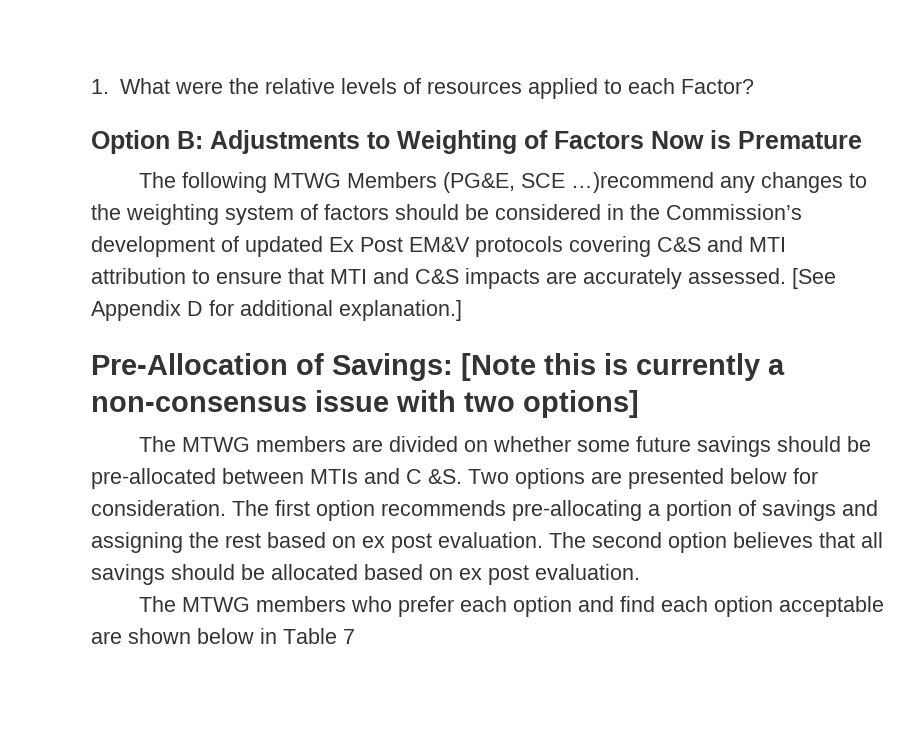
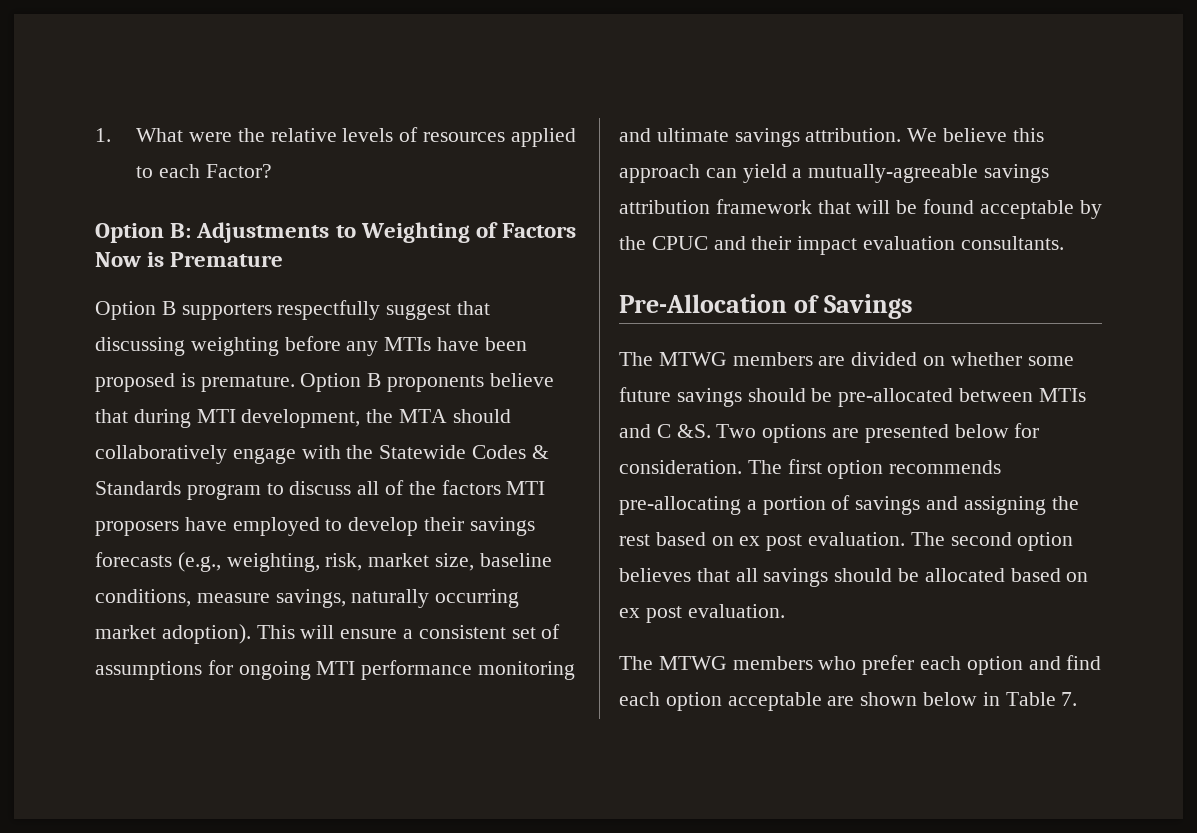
[138,172,867,193] [91,204,802,225] [91,236,786,257] [91,268,836,289] [91,300,462,321] [91,353,785,381] [91,390,639,418] The following MTWG Members (PG&E, SCE …)recommend any changes to the weighting system of factors should be considered in the Commission’s development of updated Ex Post EM&V protocols covering C&S and MTI attribution to ensure that MTI and C&S impacts are accurately assessed. [See Appendix D for additional explanation.] // Pre-Allocation of Savings: [Note this is currently a non-consensus issue with two options] -> [95,300,491,320] [95,336,527,356] [95,373,554,392] [95,409,511,428] [95,445,549,464] [95,480,546,500] [95,517,535,536] [95,552,552,572] [95,589,520,608] [95,624,561,644] [95,660,576,680] [619,128,1044,147] [619,164,1050,183] [619,199,1102,219] [619,236,1064,255] [619,294,914,319] Option B supporters respectfully suggest that discussing weighting before any MTIs have been proposed is premature. Option B proponents believe that during MTI development, the MTA should collaboratively engage with the Statewide Codes & Standards program to discuss all of the factors MTI proposers have employed to develop their savings forecasts (e.g., weighting, risk, market size, baseline conditions, measure savings, naturally occurring market adoption). This will ensure a consistent set of assumptions for ongoing MTI performance monitoring and ultimate savings attribution. We believe this approach can yield a mutually-agreeable savings attribution framework that will be found acceptable by the CPUC and their impact evaluation consultants. // Pre-Allocation of Savings
[343,629,355,644] 7 -> [1061,692,1078,706] 7.

